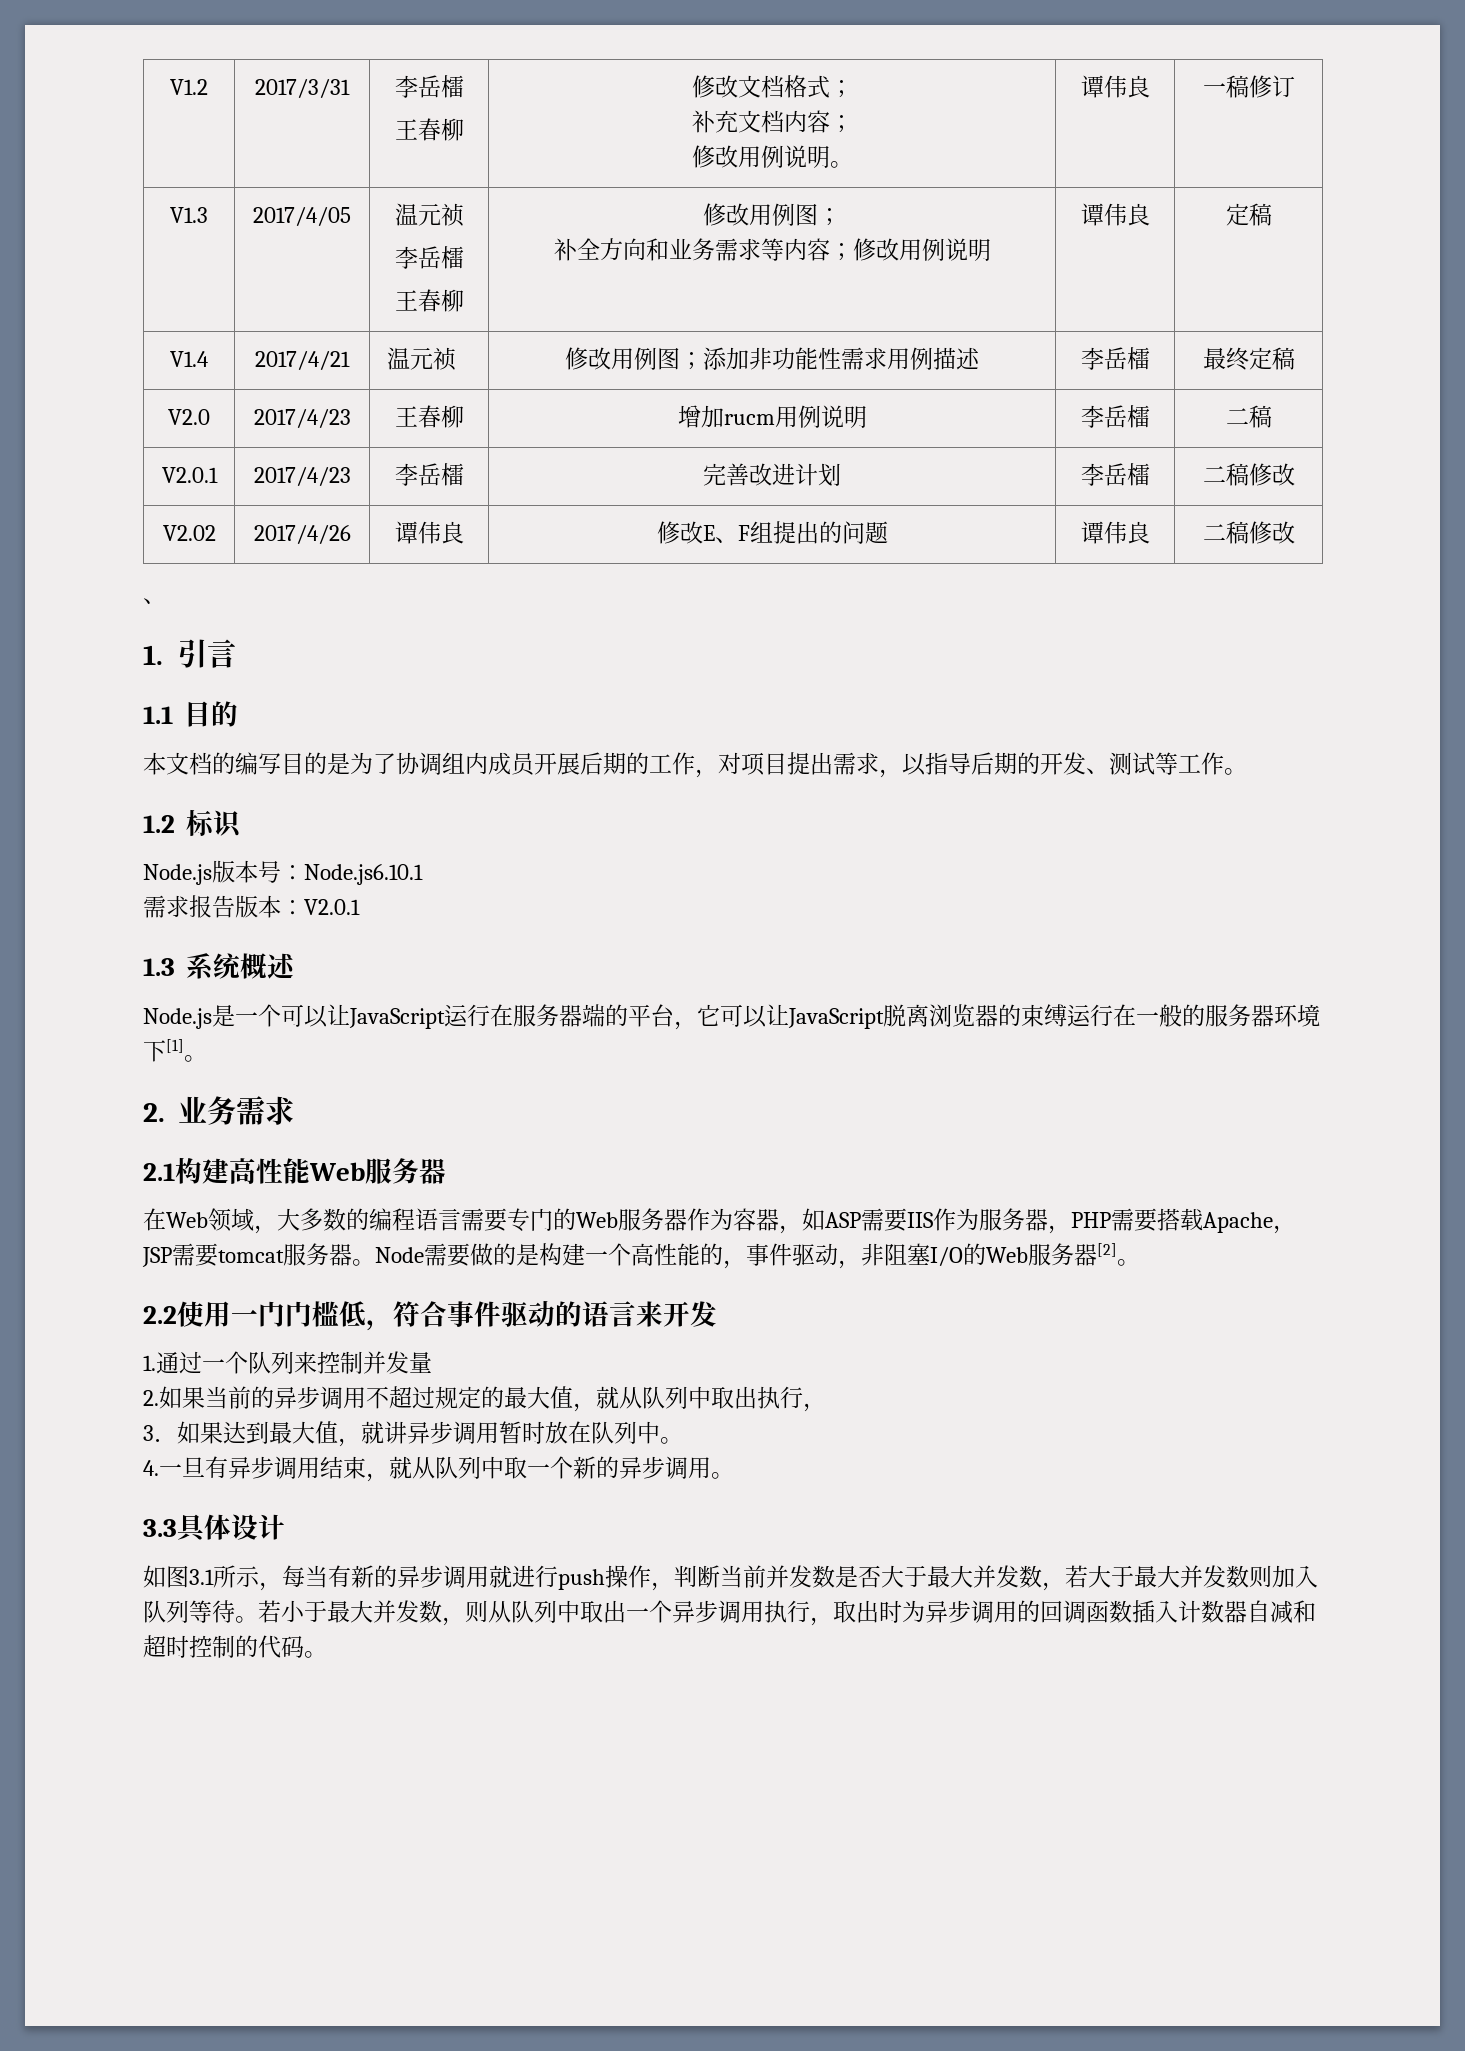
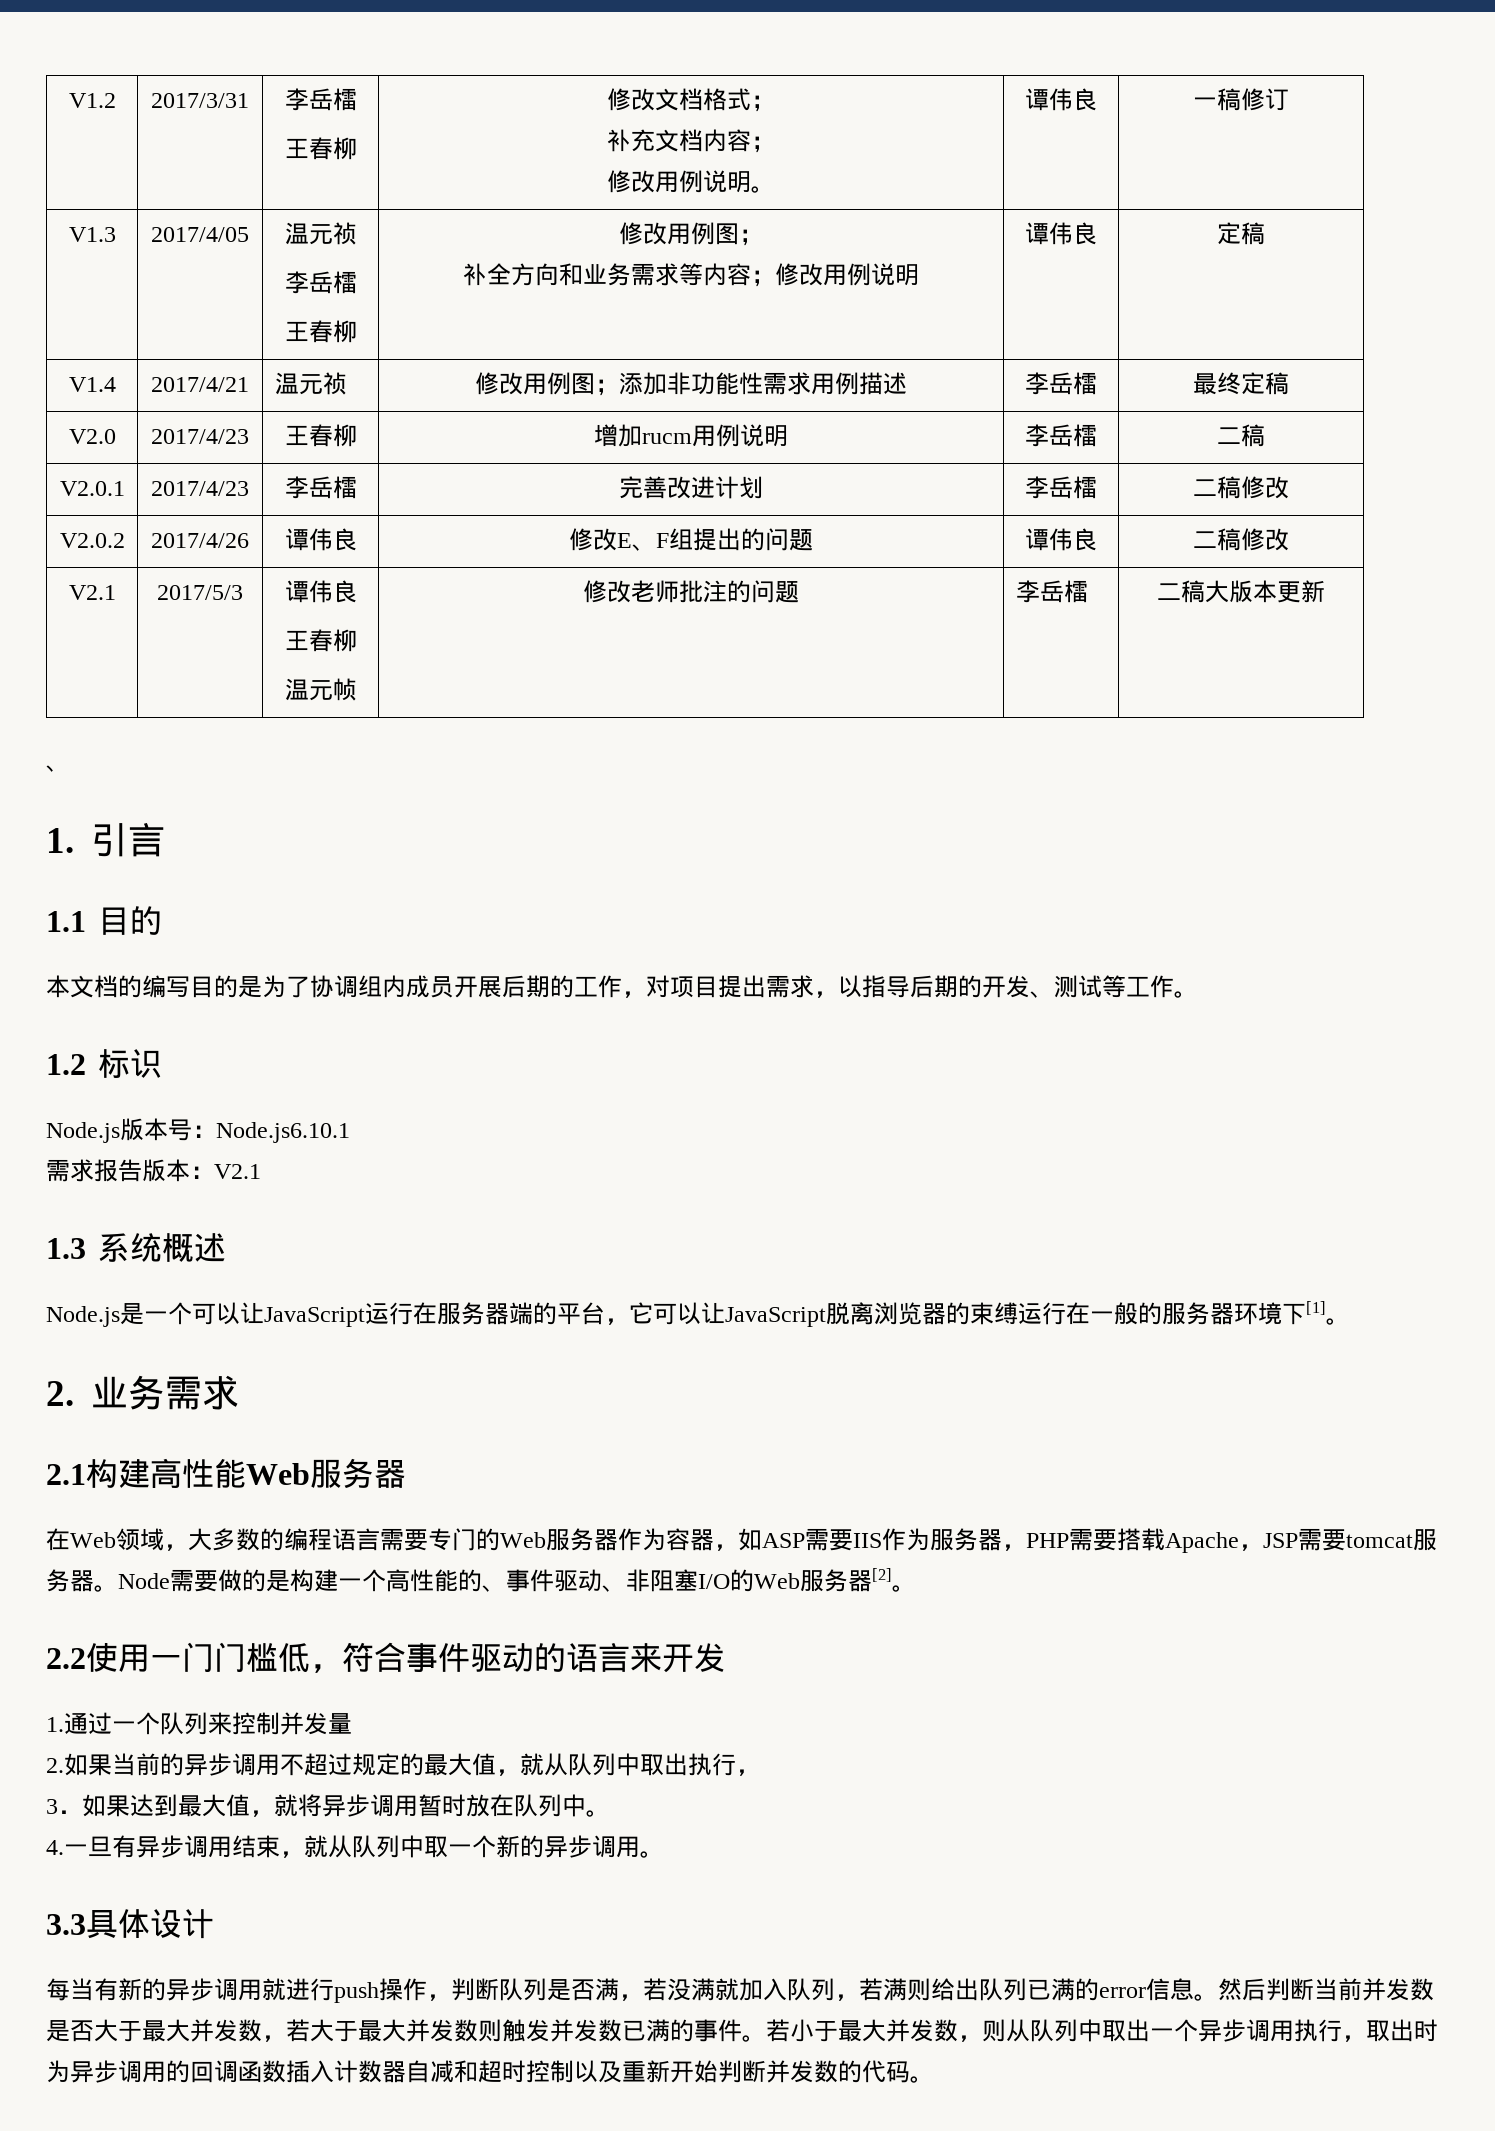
[162,525,216,541] V2.02 -> [59,533,125,548] V2.0.2
(1295, 532) none -> [68,585,116,600] [157,585,243,600] [284,580,357,603] [284,629,357,652] [284,678,357,701] [583,580,799,603] [1015,580,1088,603] [1157,580,1325,603] // V2.1 | 2017/5/3 | 谭伟良 // 王春柳 // 温元帧 | 修改老师批注的问题 | 李岳檑 | 二稿大版本更新
[304,899,360,915] V2.0.1 -> [214,1164,261,1179] V2.1
[723,1243,861,1269] ，事件驱动， -> [482,1569,626,1592] 、事件驱动、
[384,1421,407,1444] 讲 -> [298,1794,322,1817] 将
[143,1565,282,1591] 如图3.1所示， -> (214, 1924) none
(720, 1576) none -> [499,1978,1314,2001] 队列是否满，若没满就加入队列，若满则给出队列已满的error信息。然后判断
[1272,1565,1318,1588] [143,1600,235,1623] 加入队列等待 -> [502,2019,742,2042] 触发并发数已满的事件
(235, 1646) none -> [574,2060,838,2083] 以及重新开始判断并发数

